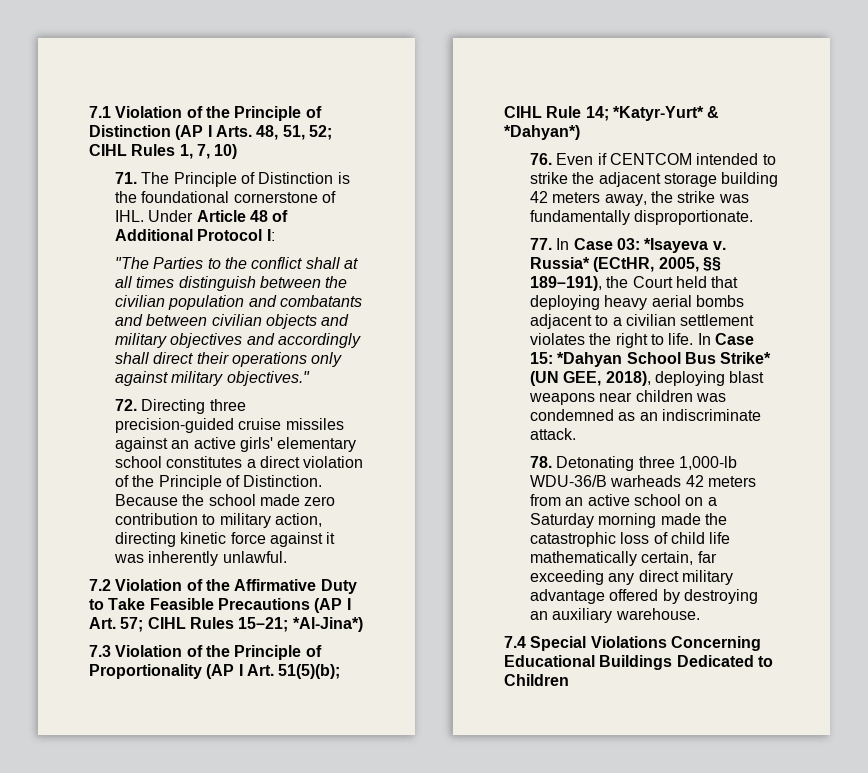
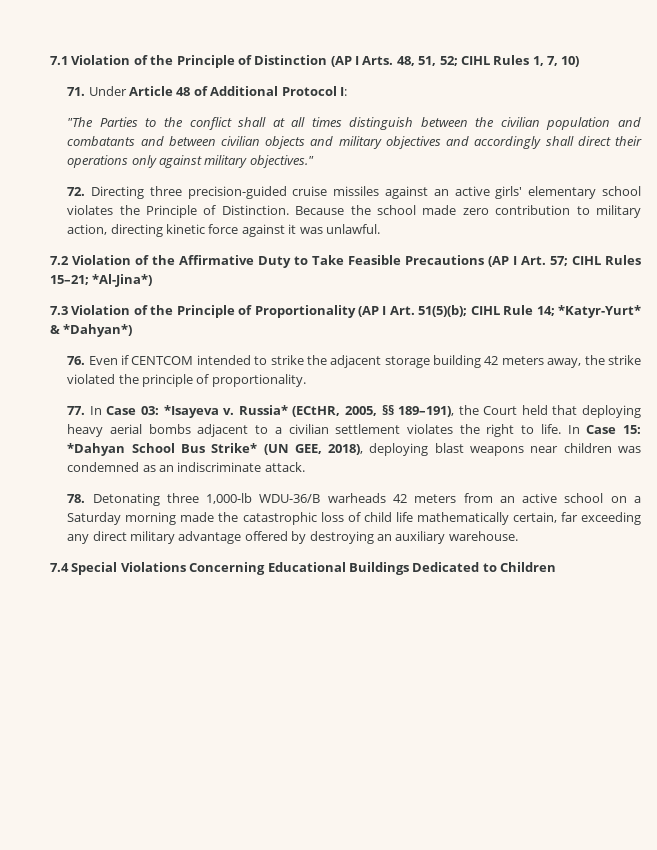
[141,172,350,187] [115,191,337,203] [115,210,145,222] The Principle of Distinction is the foundational cornerstone of IHL. -> (86, 91) none
[166,456,364,468] [115,475,130,487] constitutes a direct violation of -> [67,205,114,215] violates
[148,551,219,566] inherently -> (323, 230) none
[718,194,749,203] [530,210,754,225] was fundamentally disproportionate. -> [67,374,306,387] violated the principle of proportionality.

